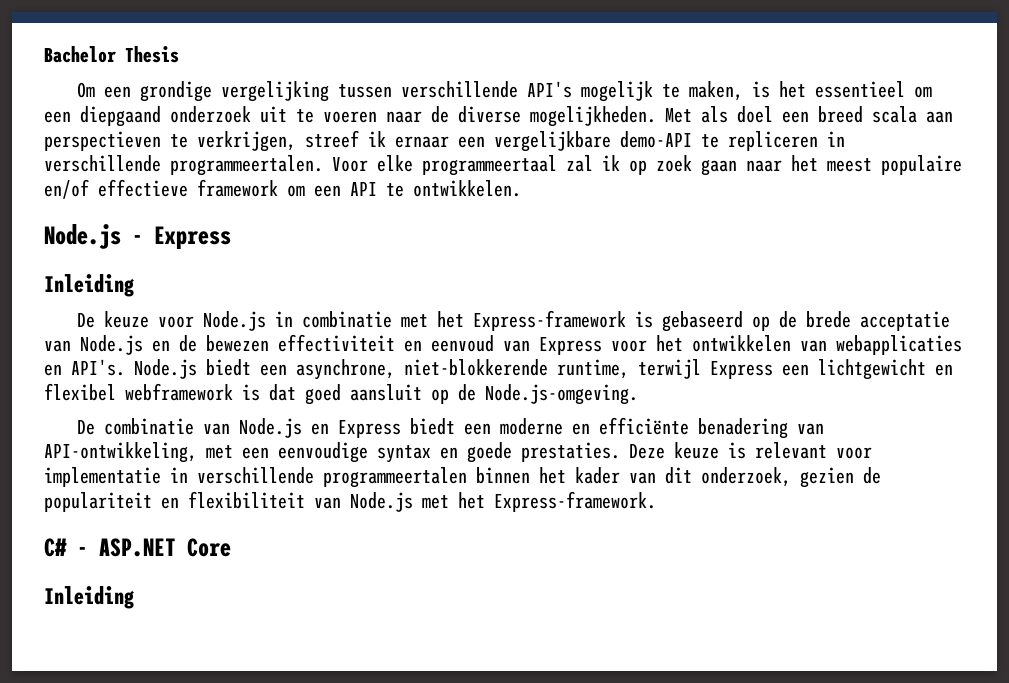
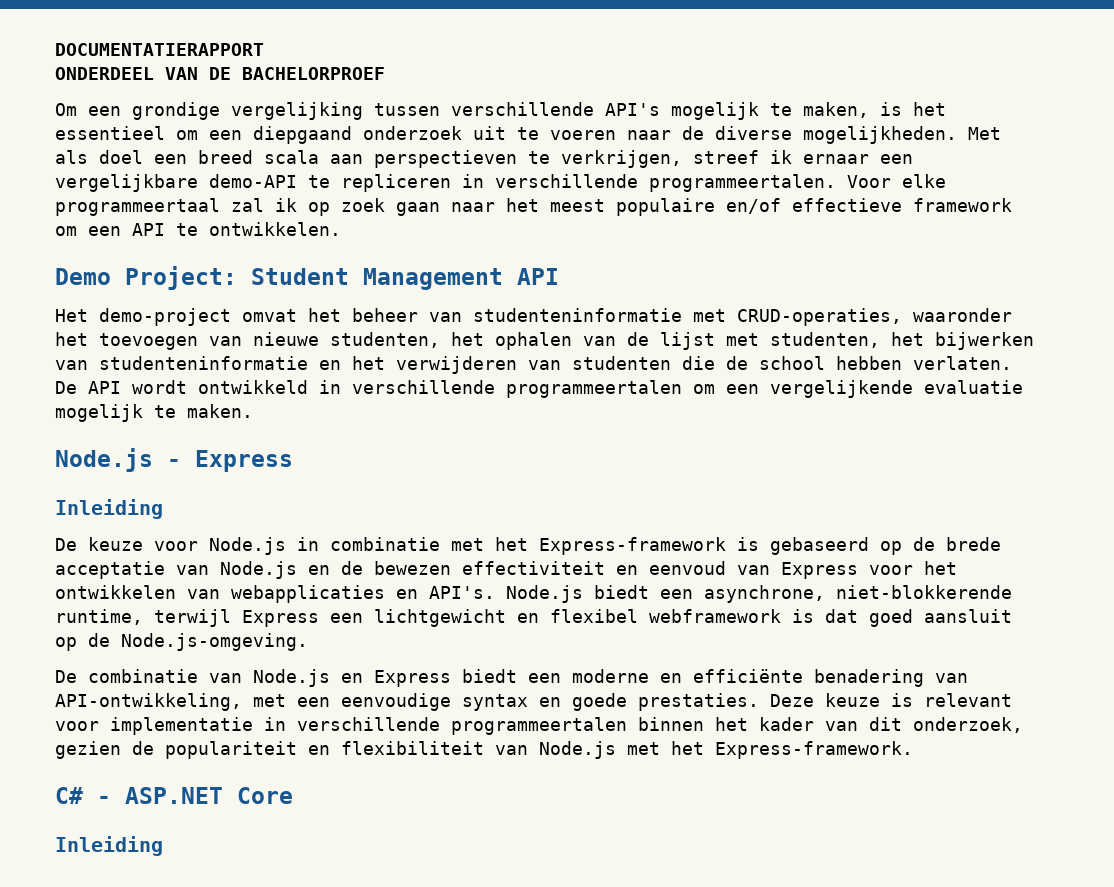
[44,46,179,63] Bachelor Thesis -> [55,43,264,56] [55,67,385,80] DOCUMENTATIERAPPORT // ONDERDEEL VAN DE BACHELORPROEF
(521, 188) none -> [55,266,559,290] [55,308,1012,326] [55,332,1034,350] [55,356,1012,374] [55,380,1023,398] [55,404,253,422] // Demo Project: Student Management API // Het demo-project omvat het beheer van studenteninformatie met CRUD-operaties, waaronder het toevoegen van nieuwe studenten, het ophalen van de lijst met studenten, het bijwerken van studenteninformatie en het verwijderen van studenten die de school hebben verlaten. De API wordt ontwikkeld in verschillende programmeertalen om een vergelijkende evaluatie mogelijk te maken.

